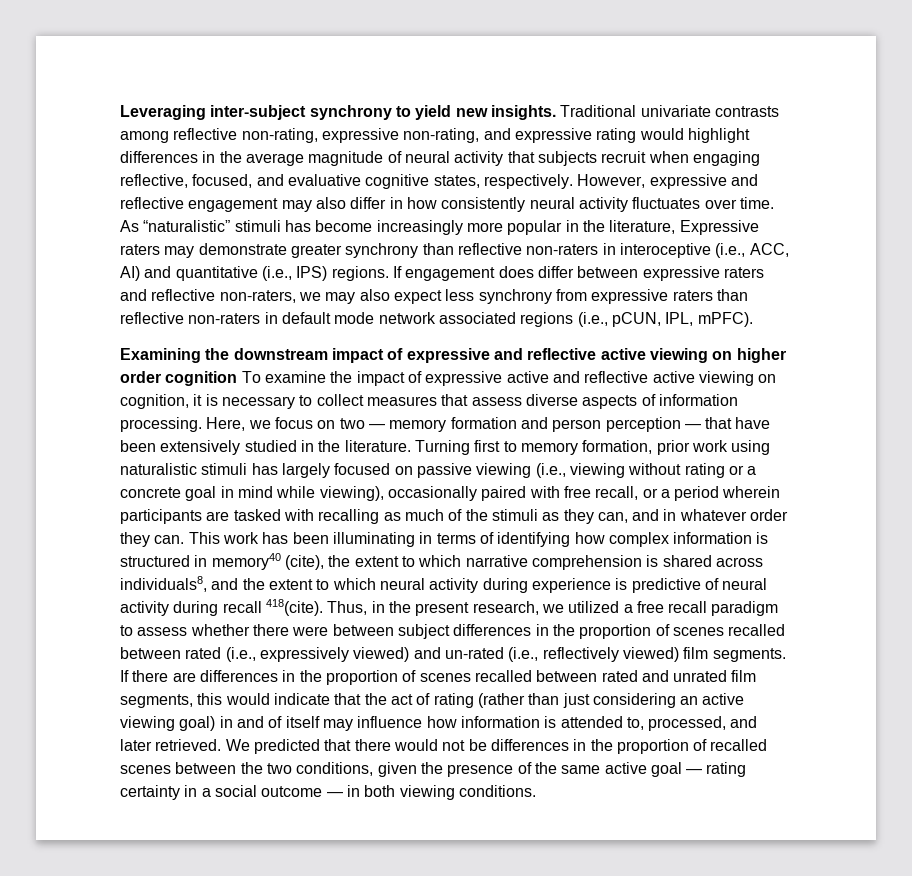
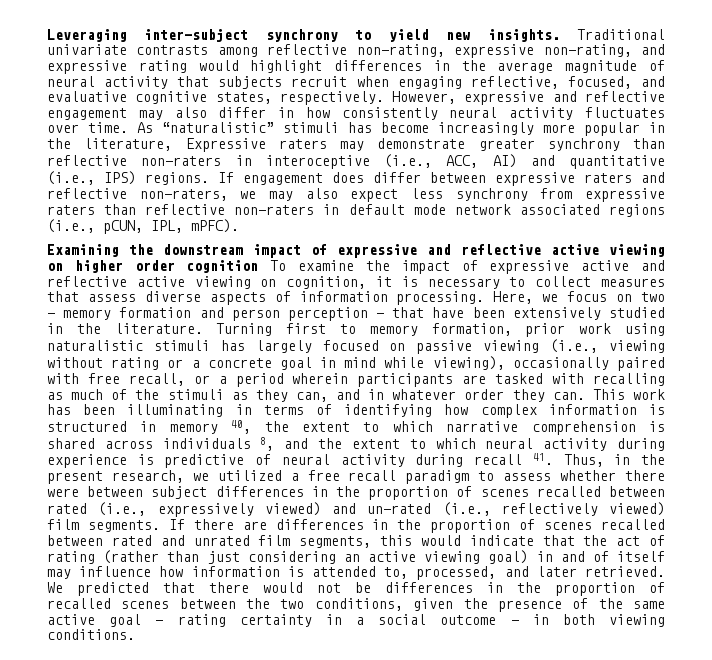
[211,553,324,570] memory40 (cite), -> [169,420,252,434] memory 40,
[120,576,207,592] individuals8, -> [162,437,275,451] individuals 8,
[265,599,323,616] 418(cite). -> [532,453,553,465] 41.

